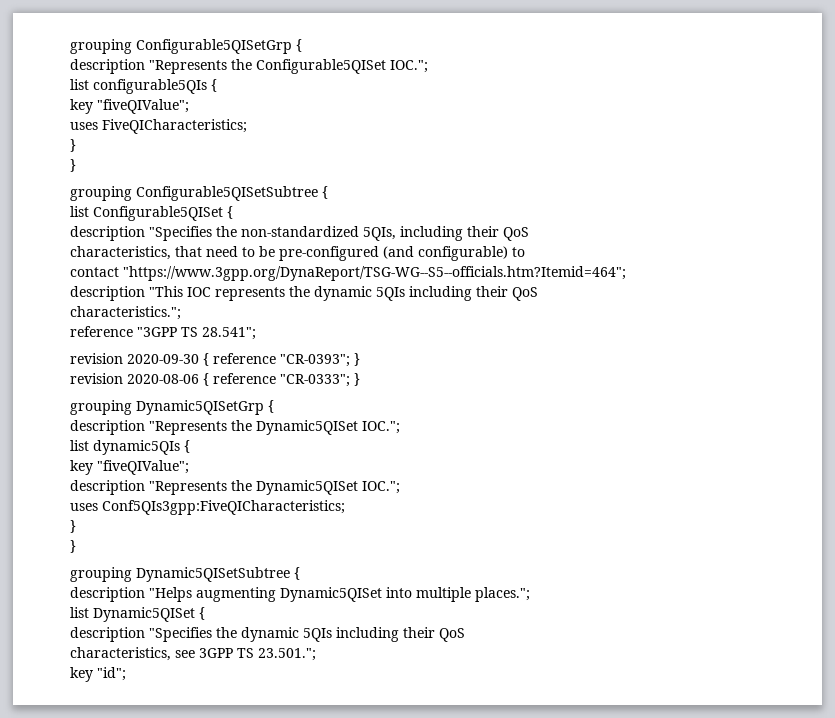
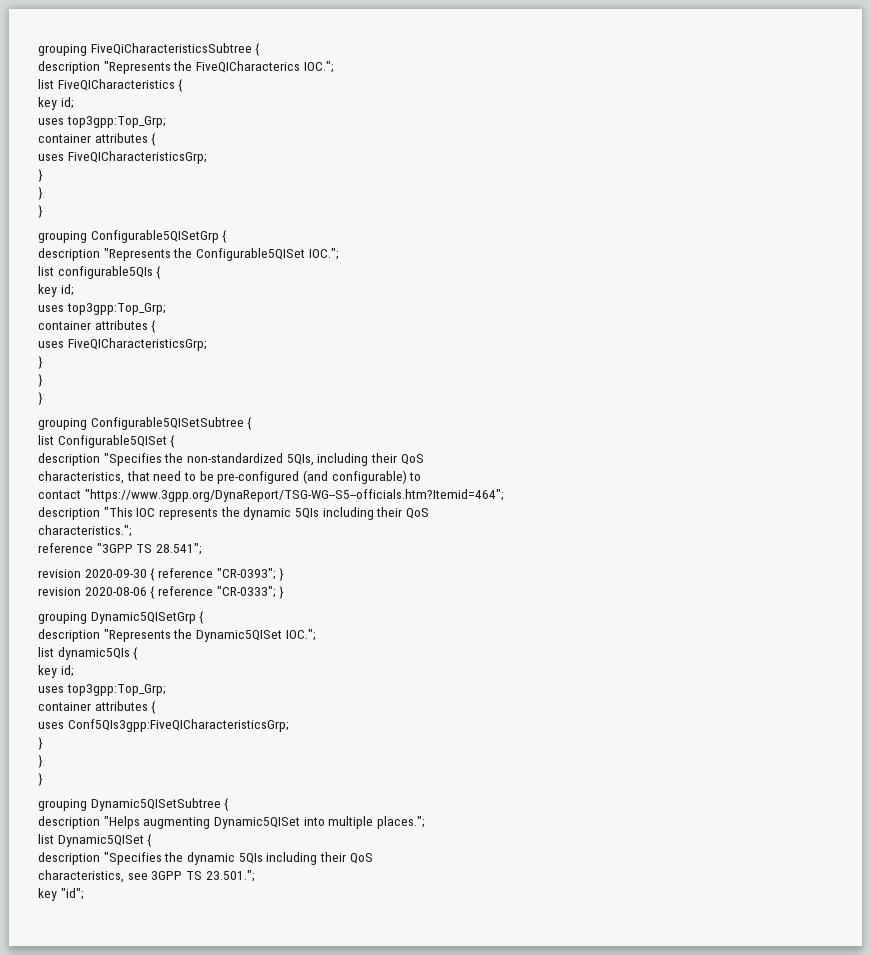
[70,39,132,54] grouping -> [38,43,261,56] [38,61,334,74] [38,79,184,92] [38,97,74,110] [38,116,166,128] [38,133,157,146] [38,151,207,164] [38,169,43,182] [38,187,43,200] [38,205,43,218] [38,231,87,243] grouping FiveQiCharacteristicsSubtree { // description "Represents the FiveQICharacterics IOC."; // list FiveQICharacteristics { // key id; // uses top3gpp:Top_Grp; // container attributes { // uses FiveQICharacteristicsGrp; // } // } // } // grouping
[97,99,189,114] [70,119,247,134] "fiveQIValue"; // uses FiveQICharacteristics; -> [60,284,74,296] [38,303,166,315] [38,320,157,333] [38,338,207,351] [38,356,43,369] id; // uses top3gpp:Top_Grp; // container attributes { // uses FiveQICharacteristicsGrp; // }
[97,460,189,475] [70,480,400,495] [70,500,345,515] "fiveQIValue"; // description "Represents the Dynamic5QISet IOC."; // uses Conf5QIs3gpp:FiveQICharacteristics; -> [60,665,74,677] [38,684,166,696] [38,701,157,714] [38,719,289,732] [38,737,43,750] id; // uses top3gpp:Top_Grp; // container attributes { // uses Conf5QIs3gpp:FiveQICharacteristicsGrp; // }

